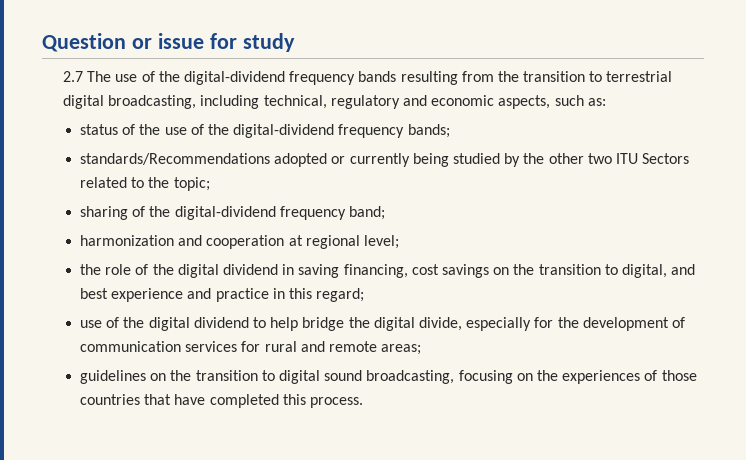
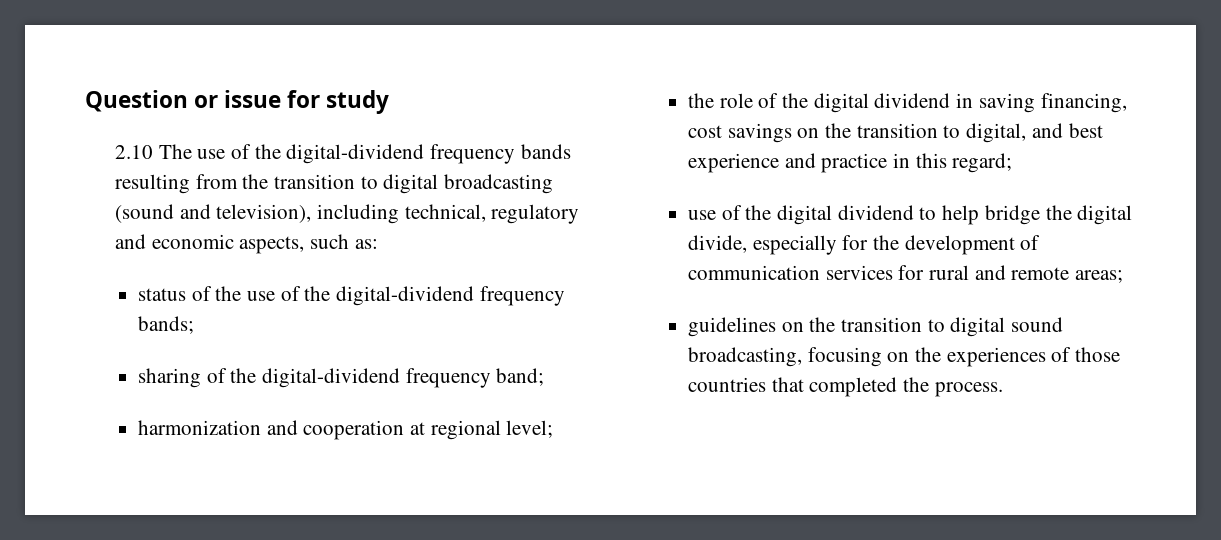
[63,71,84,82] 2.7 -> [115,145,154,159] 2.10
[606,71,673,82] [63,95,197,109] terrestrial digital broadcasting, -> [383,174,554,194] [115,204,312,223] digital broadcasting (sound and television),
[80,153,690,167] [80,177,210,191] // standards/Recommendations adopted or currently being studied by the other two ITU Sectors related to the topic; -> (195, 325) none
[174,394,306,408] have completed this -> [809,377,930,397] completed the

